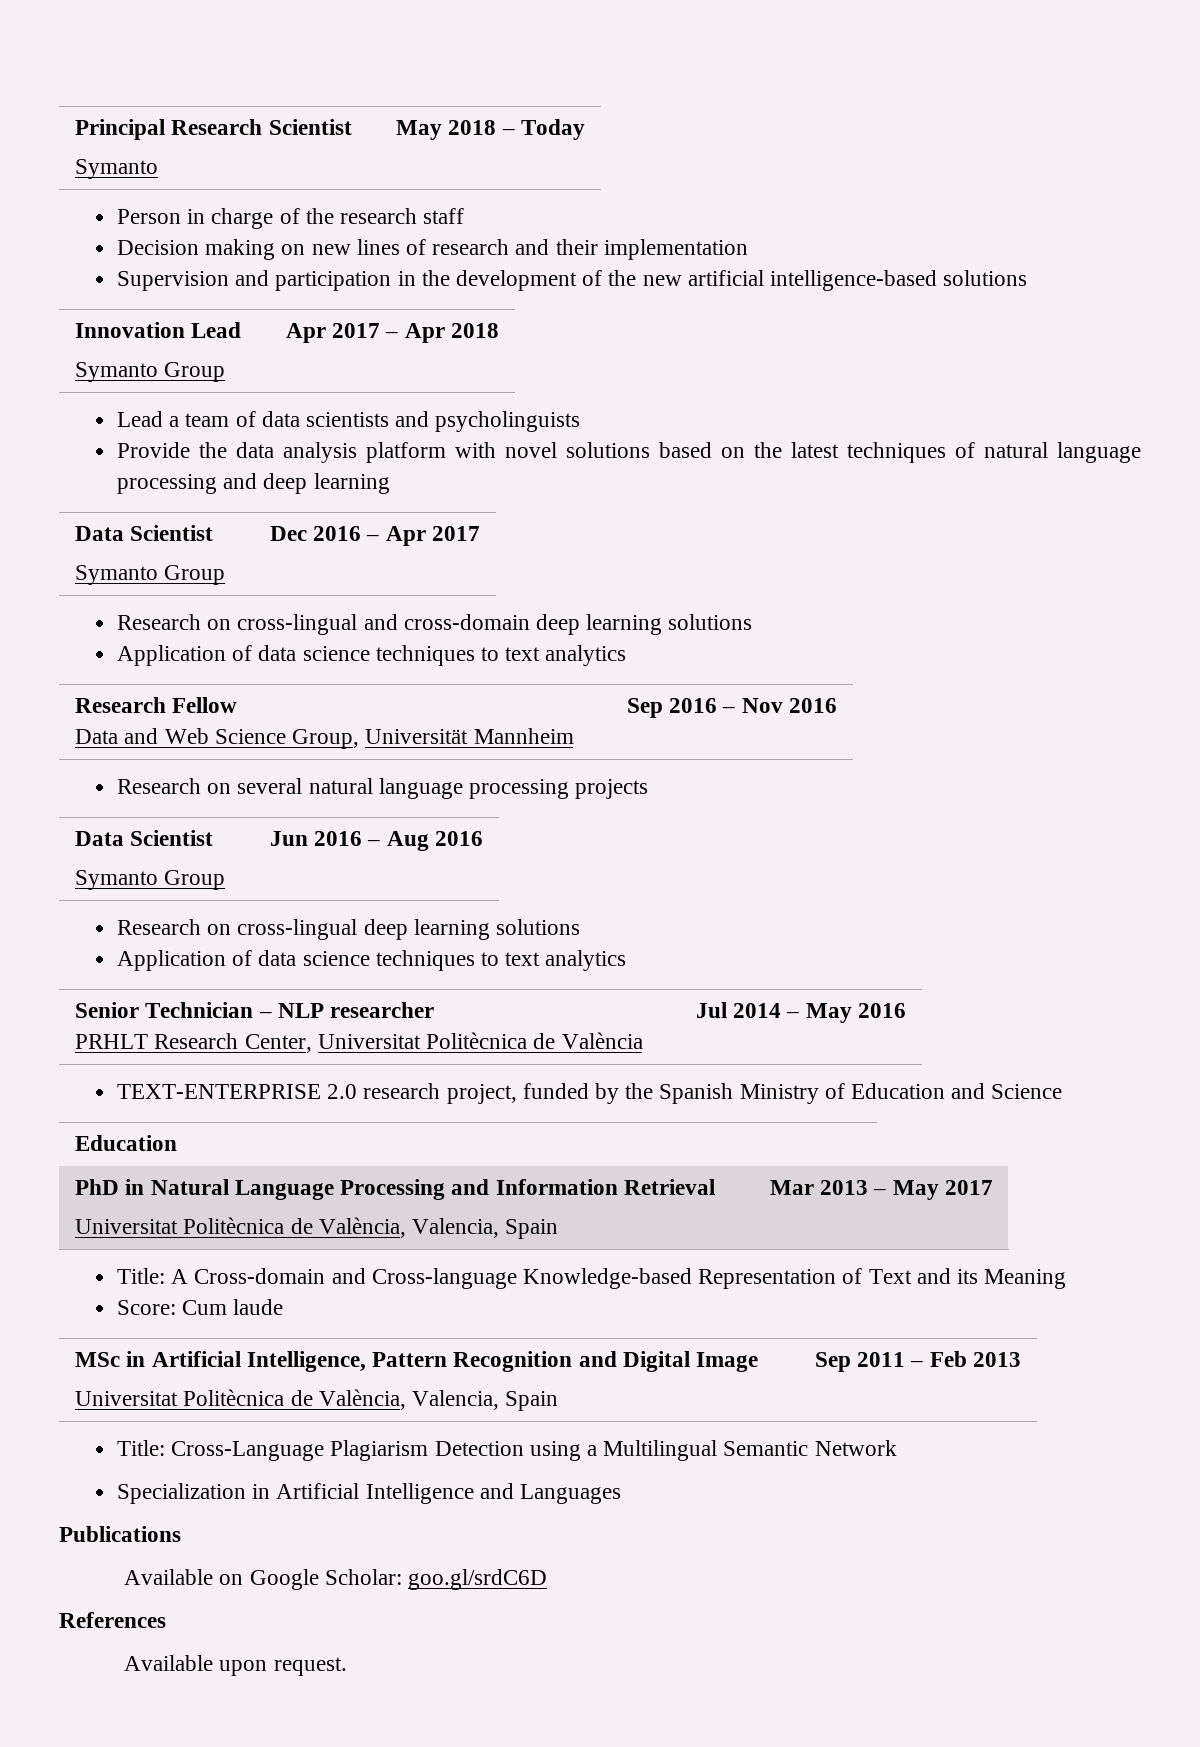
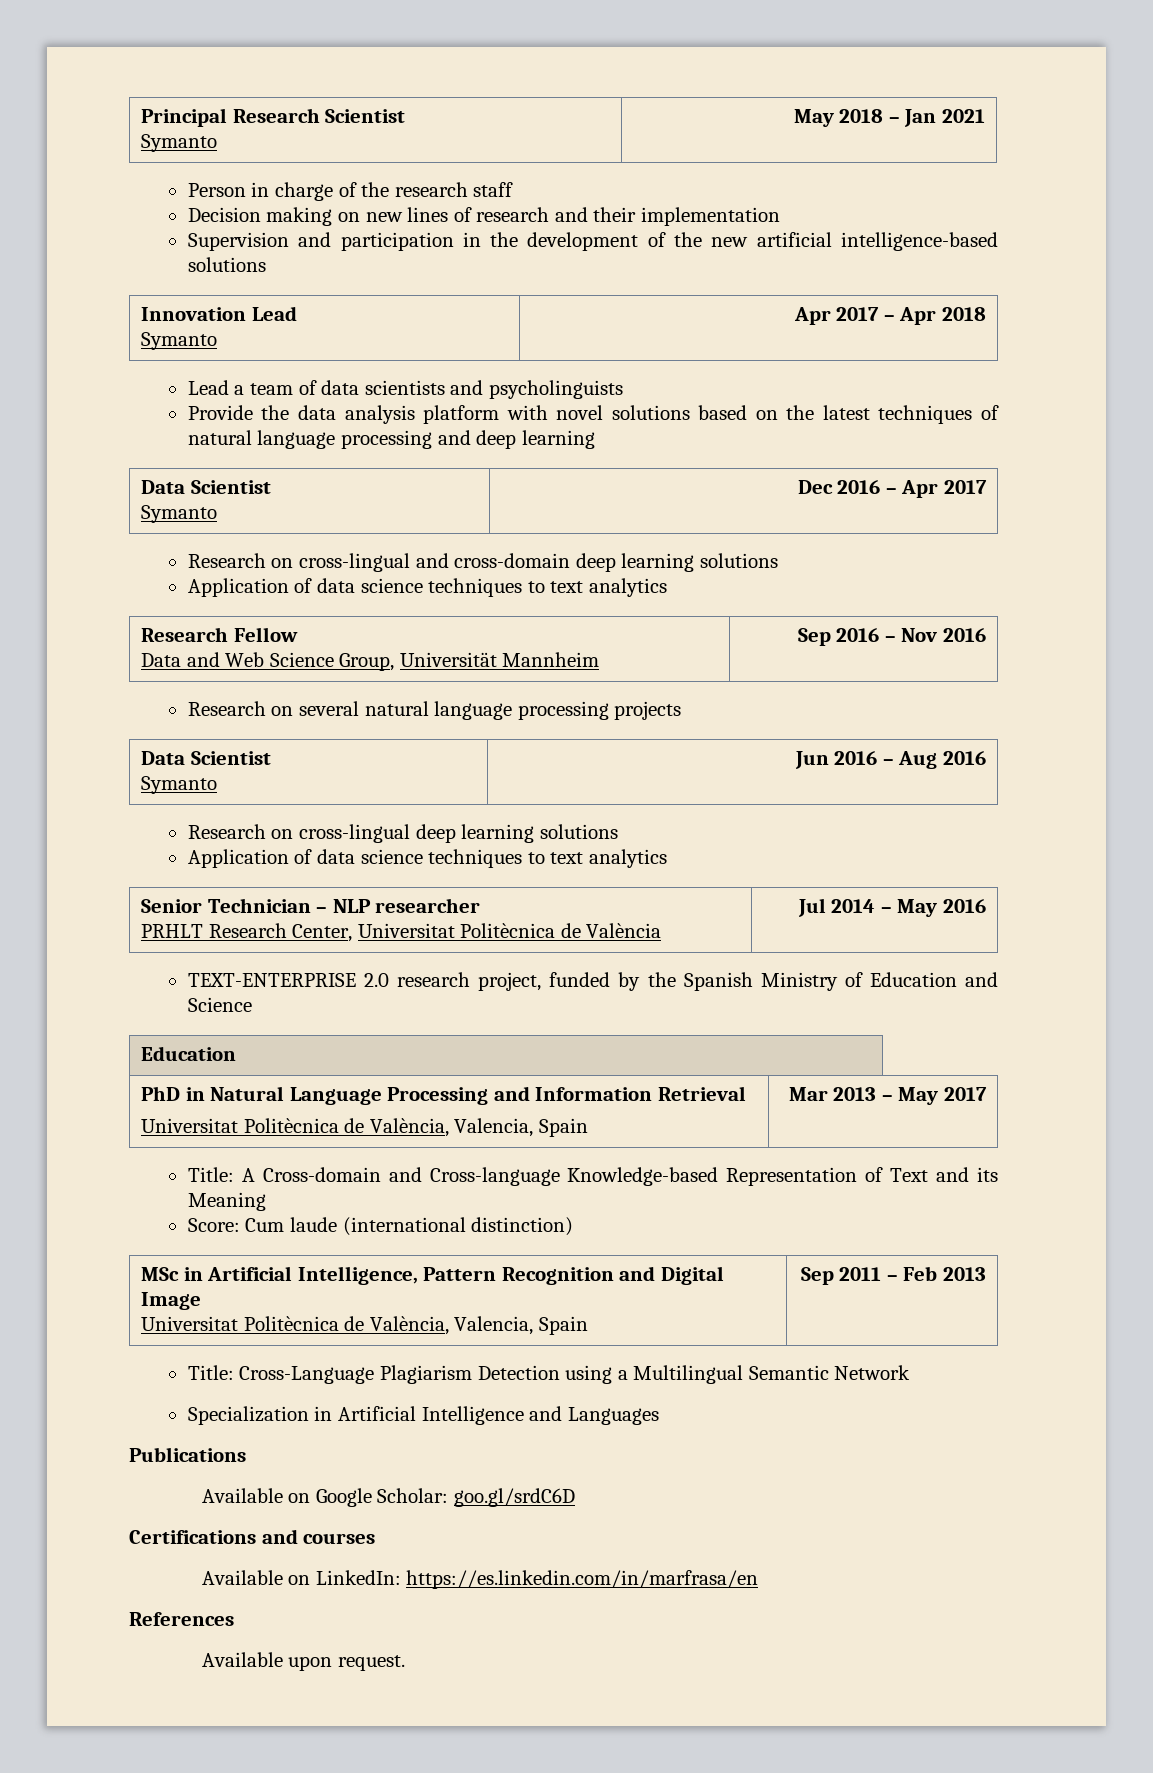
[520,119,585,140] Today -> [904,109,985,127] Jan 2021
[164,362,226,382] Group -> (218, 341) none
[164,565,226,585] Group -> (218, 514) none
[164,870,226,890] Group -> (218, 785) none
(284, 1307) none -> [342,1217,574,1236] (international distinction)
(548, 1579) none -> [129,1529,376,1544] [201,1570,759,1589] // Certifications and courses // Available on LinkedIn: https://es.linkedin.com/in/marfrasa/en

